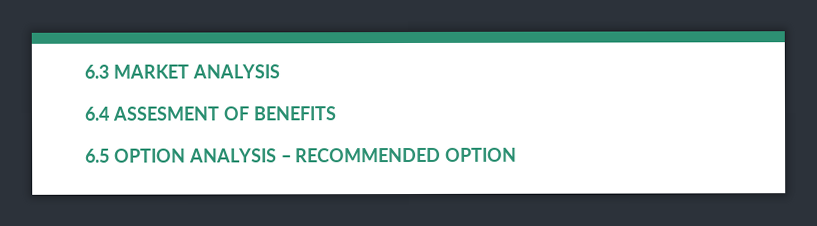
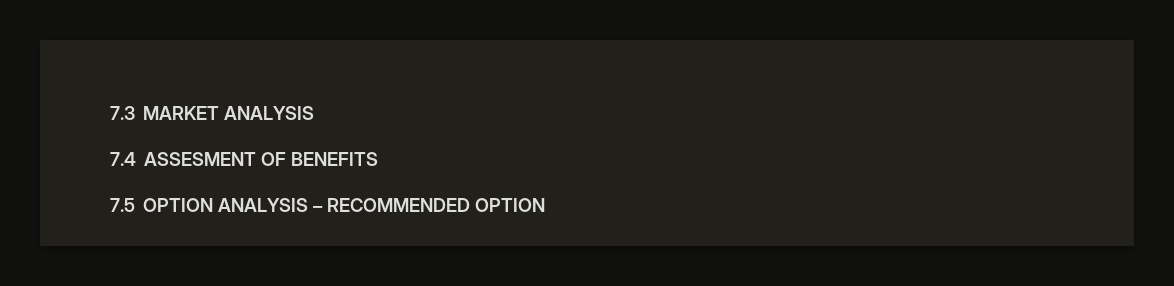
[84,64,109,79] 6.3 -> [110,106,135,120] 7.3
[84,106,110,121] 6.4 -> [110,152,136,166] 7.4
[85,148,110,163] 6.5 -> [110,198,135,212] 7.5

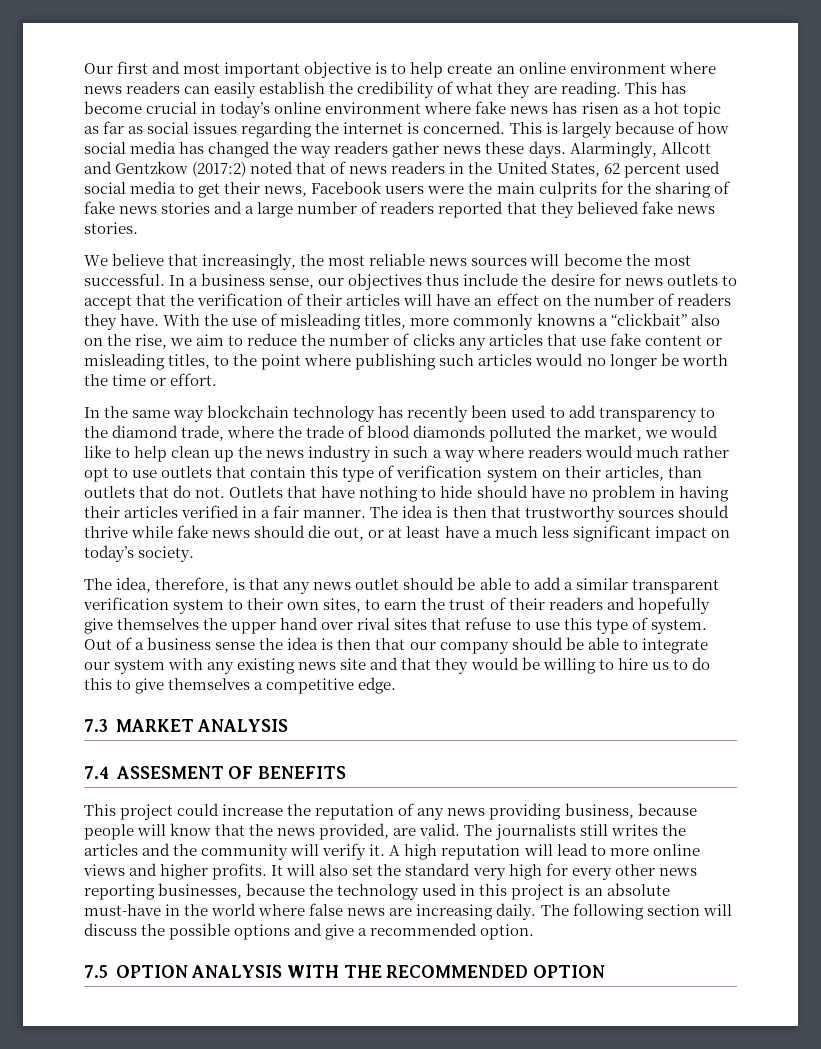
(110, 113) none -> [84,61,716,78] [84,81,686,98] [84,101,721,118] [84,121,729,138] [84,141,711,158] [84,161,720,178] [84,181,730,198] [84,201,715,218] [84,222,138,234] [84,253,691,270] [84,273,737,290] [84,293,731,310] [84,313,720,330] [84,333,722,350] [84,353,728,370] [84,373,218,386] [84,405,715,422] [84,425,718,442] [84,445,729,462] [84,465,702,482] [84,485,729,502] [84,505,729,522] [84,525,730,542] [84,545,195,562] [84,577,719,594] [83,597,710,614] [84,617,707,634] [84,637,708,654] [84,657,710,674] [84,677,397,694] Our first and most important objective is to help create an online environment where news readers can easily establish the credibility of what they are reading. This has become crucial in today’s online environment where fake news has risen as a hot topic as far as social issues regarding the internet is concerned. This is largely because of how social media has changed the way readers gather news these days. Alarmingly, Allcott and Gentzkow (2017:2) noted that of news readers in the United States, 62 percent used social media to get their news, Facebook users were the main culprits for the sharing of fake news stories and a large number of readers reported that they believed fake news stories. // We believe that increasingly, the most reliable news sources will become the most successful. In a business sense, our objectives thus include the desire for news outlets to accept that the verification of their articles will have an effect on the number of readers they have. With the use of misleading titles, more commonly knowns a “clickbait” also on the rise, we aim to reduce the number of clicks any articles that use fake content or misleading titles, to the point where publishing such articles would no longer be worth the time or effort. // In the same way blockchain technology has recently been used to add transparency to the diamond trade, where the trade of blood diamonds polluted the market, we would like to help clean up the news industry in such a way where readers would much rather opt to use outlets that contain this type of verification system on their articles, than outlets that do not. Outlets that have nothing to hide should have no problem in having their articles verified in a fair manner. The idea is then that trustworthy sources should thrive while fake news should die out, or at least have a much less significant impact on today’s society. // The idea, therefore, is that any news outlet should be able to add a similar transparent verification system to their own sites, to earn the trust of their readers and hopefully give themselves the upper hand over rival sites that refuse to use this type of system. Out of a business sense the idea is then that our company should be able to integrate our system with any existing news site and that they would be willing to hire us to do this to give themselves a competitive edge. //
(378, 159) none -> [84,803,697,820] [84,823,686,840] [84,843,700,860] [83,863,697,880] [84,883,670,900] [84,903,732,920] [84,923,535,940] // This project could increase the reputation of any news providing business, because people will know that the news provided, are valid. The journalists still writes the articles and the community will verify it. A high reputation will lead to more online views and higher profits. It will also set the standard very high for every other news reporting businesses, because the technology used in this project is an absolute must-have in the world where false news are increasing daily. The following section will discuss the possible options and give a recommended option.
[312,206,323,212] – -> [286,965,382,978] WITH THE

